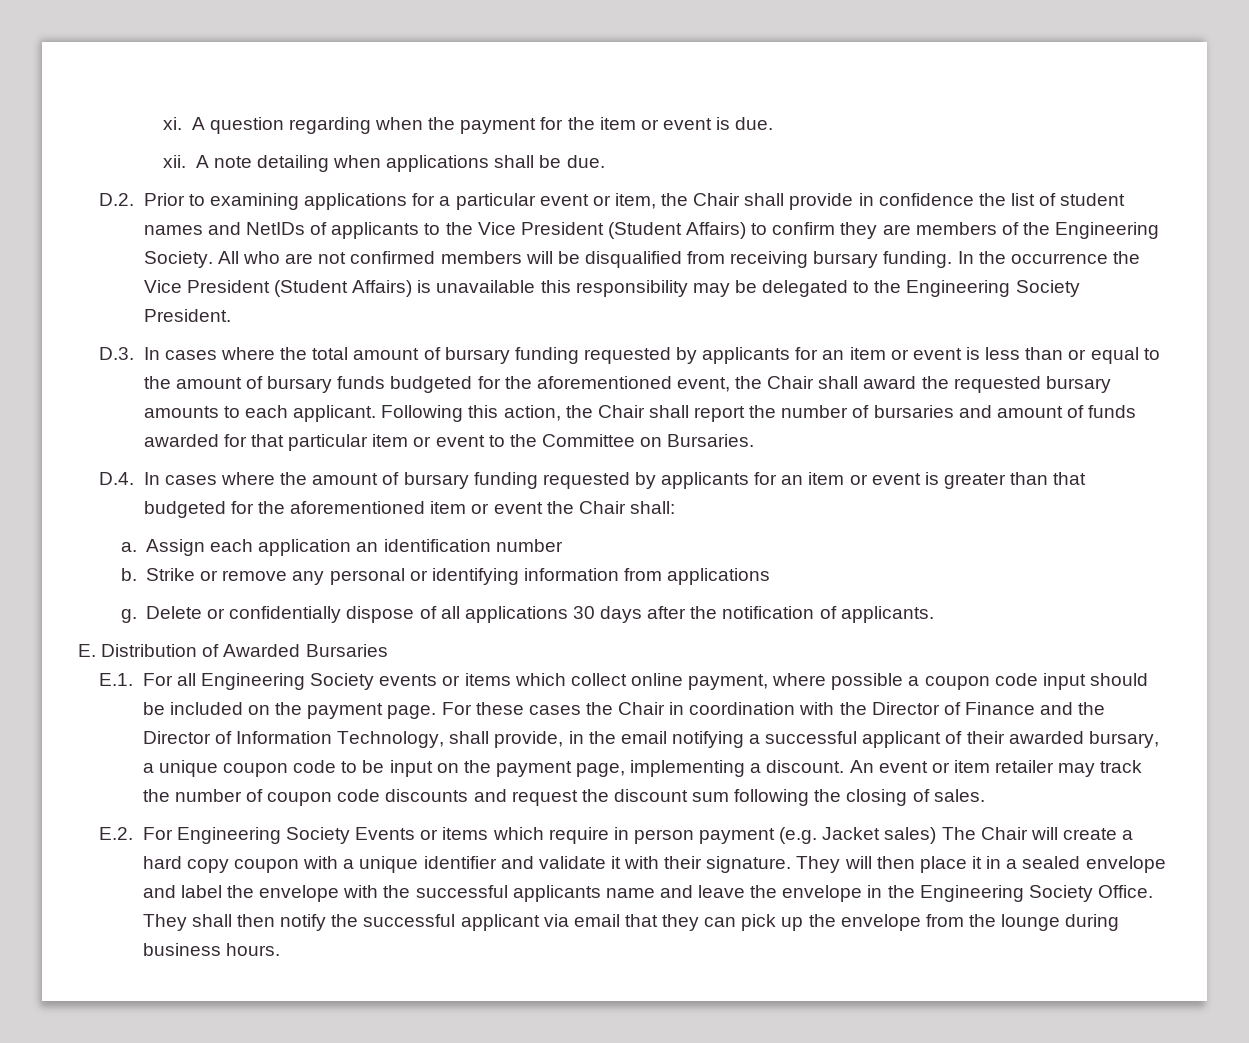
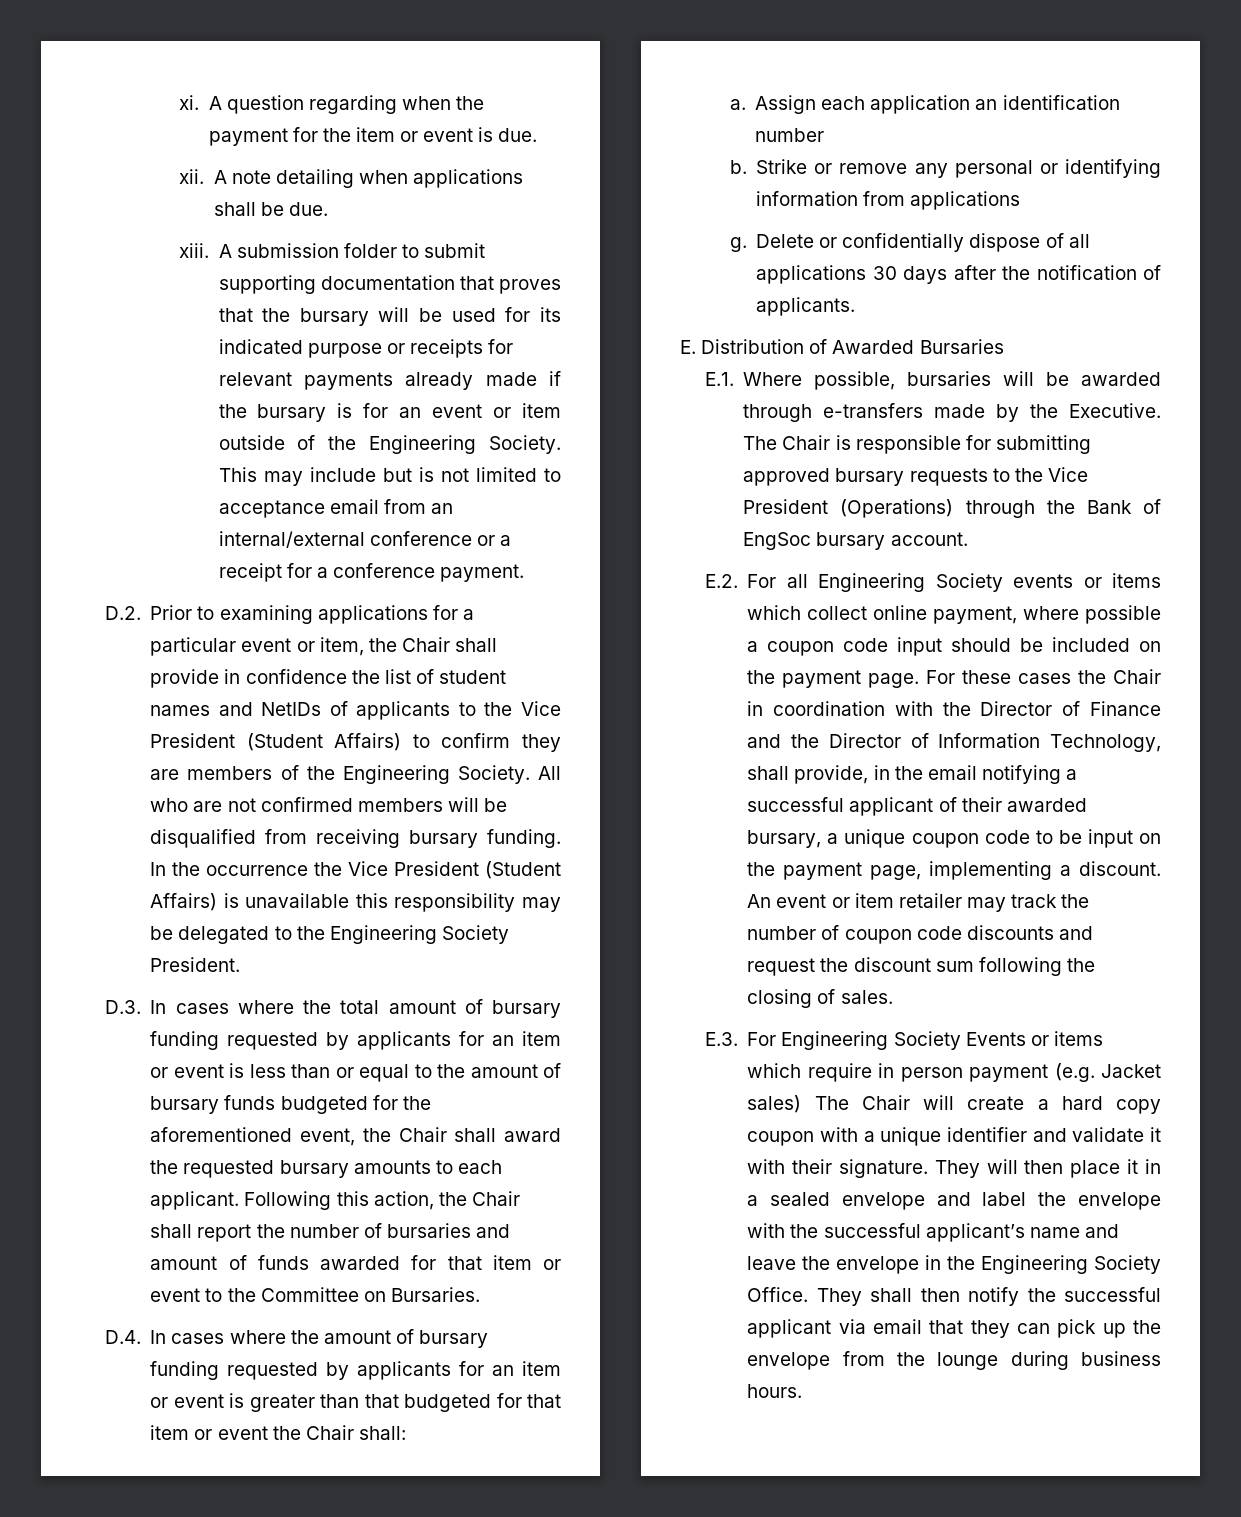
(605, 161) none -> [179,243,486,258] [218,275,561,294] [218,307,562,326] [218,339,514,358] [218,371,561,390] [218,403,561,422] [218,435,561,454] [218,467,561,486] [218,499,453,518] [218,531,511,548] [218,563,525,582] // xiii. A submission folder to submit supporting documentation that proves that the bursary will be used for its indicated purpose or receipts for relevant payments already made if the bursary is for an event or item outside of the Engineering Society. This may include but is not limited to acceptance email from an internal/external conference or a receipt for a conference payment.
[288,434,369,451] particular -> (482, 1263) none
[258,501,426,514] the aforementioned -> [527,1394,561,1408] that
(134, 679) none -> [743,371,1161,390] [743,403,1161,422] [743,435,1091,454] [743,467,1088,486] [743,499,1161,518] [743,532,968,550] [704,574,738,588] Where possible, bursaries will be awarded through e-transfers made by the Executive. The Chair is responsible for submitting approved bursary requests to the Vice President (Operations) through the Bank of EngSoc bursary account. // E.2.
[99,827,134,840] E.2. -> [704,1032,738,1046] E.3.
[512,885,601,902] applicants -> [925,1223,1025,1242] applicant’s

